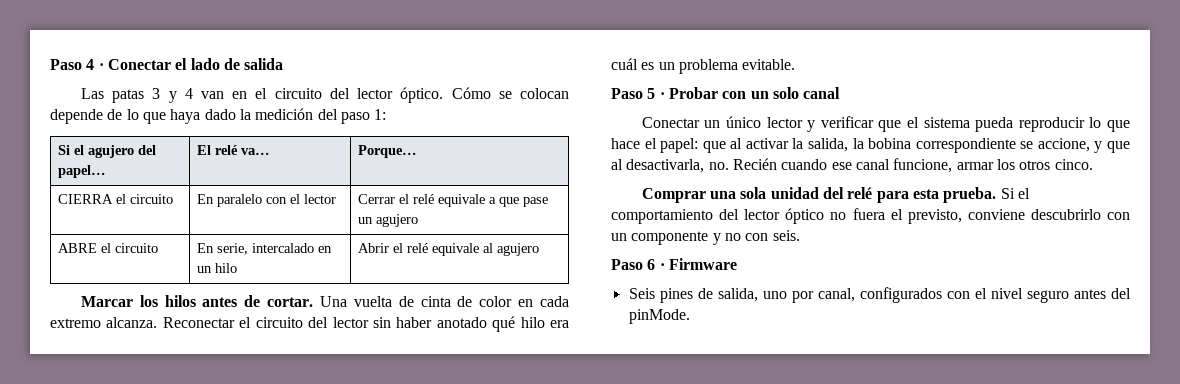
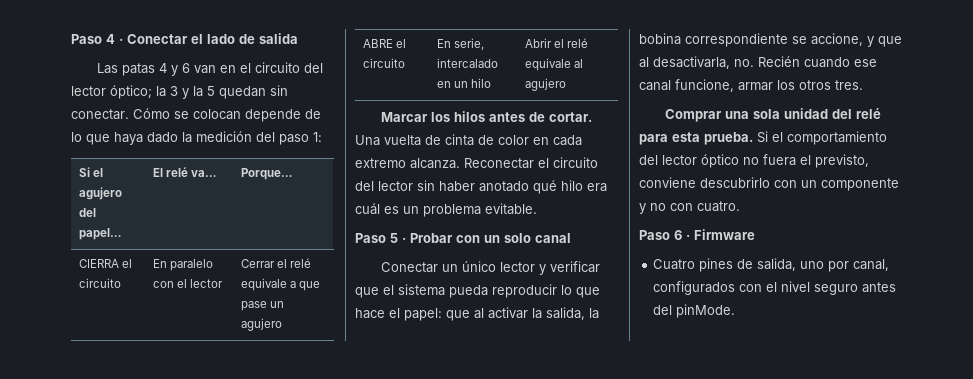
[152,88,193,103] 3 y 4 -> [159,63,191,76] 4 y 6
[400,87,444,103] óptico. -> [110,85,288,99] [71,109,129,120] óptico; la 3 y la 5 quedan sin conectar.
[1054,159,1093,170] cinco. -> [835,80,863,90] tres.
[772,230,800,241] seis. -> [697,201,740,212] cuatro.
[628,288,655,299] Seis -> [653,259,696,270] Cuatro

